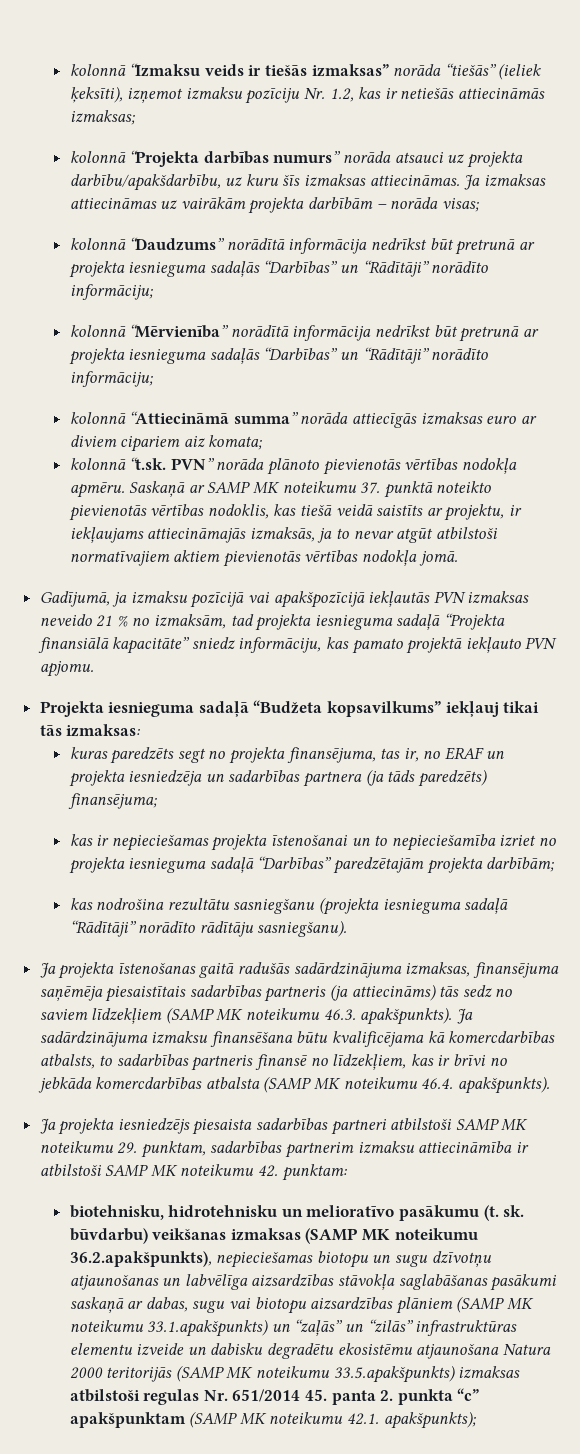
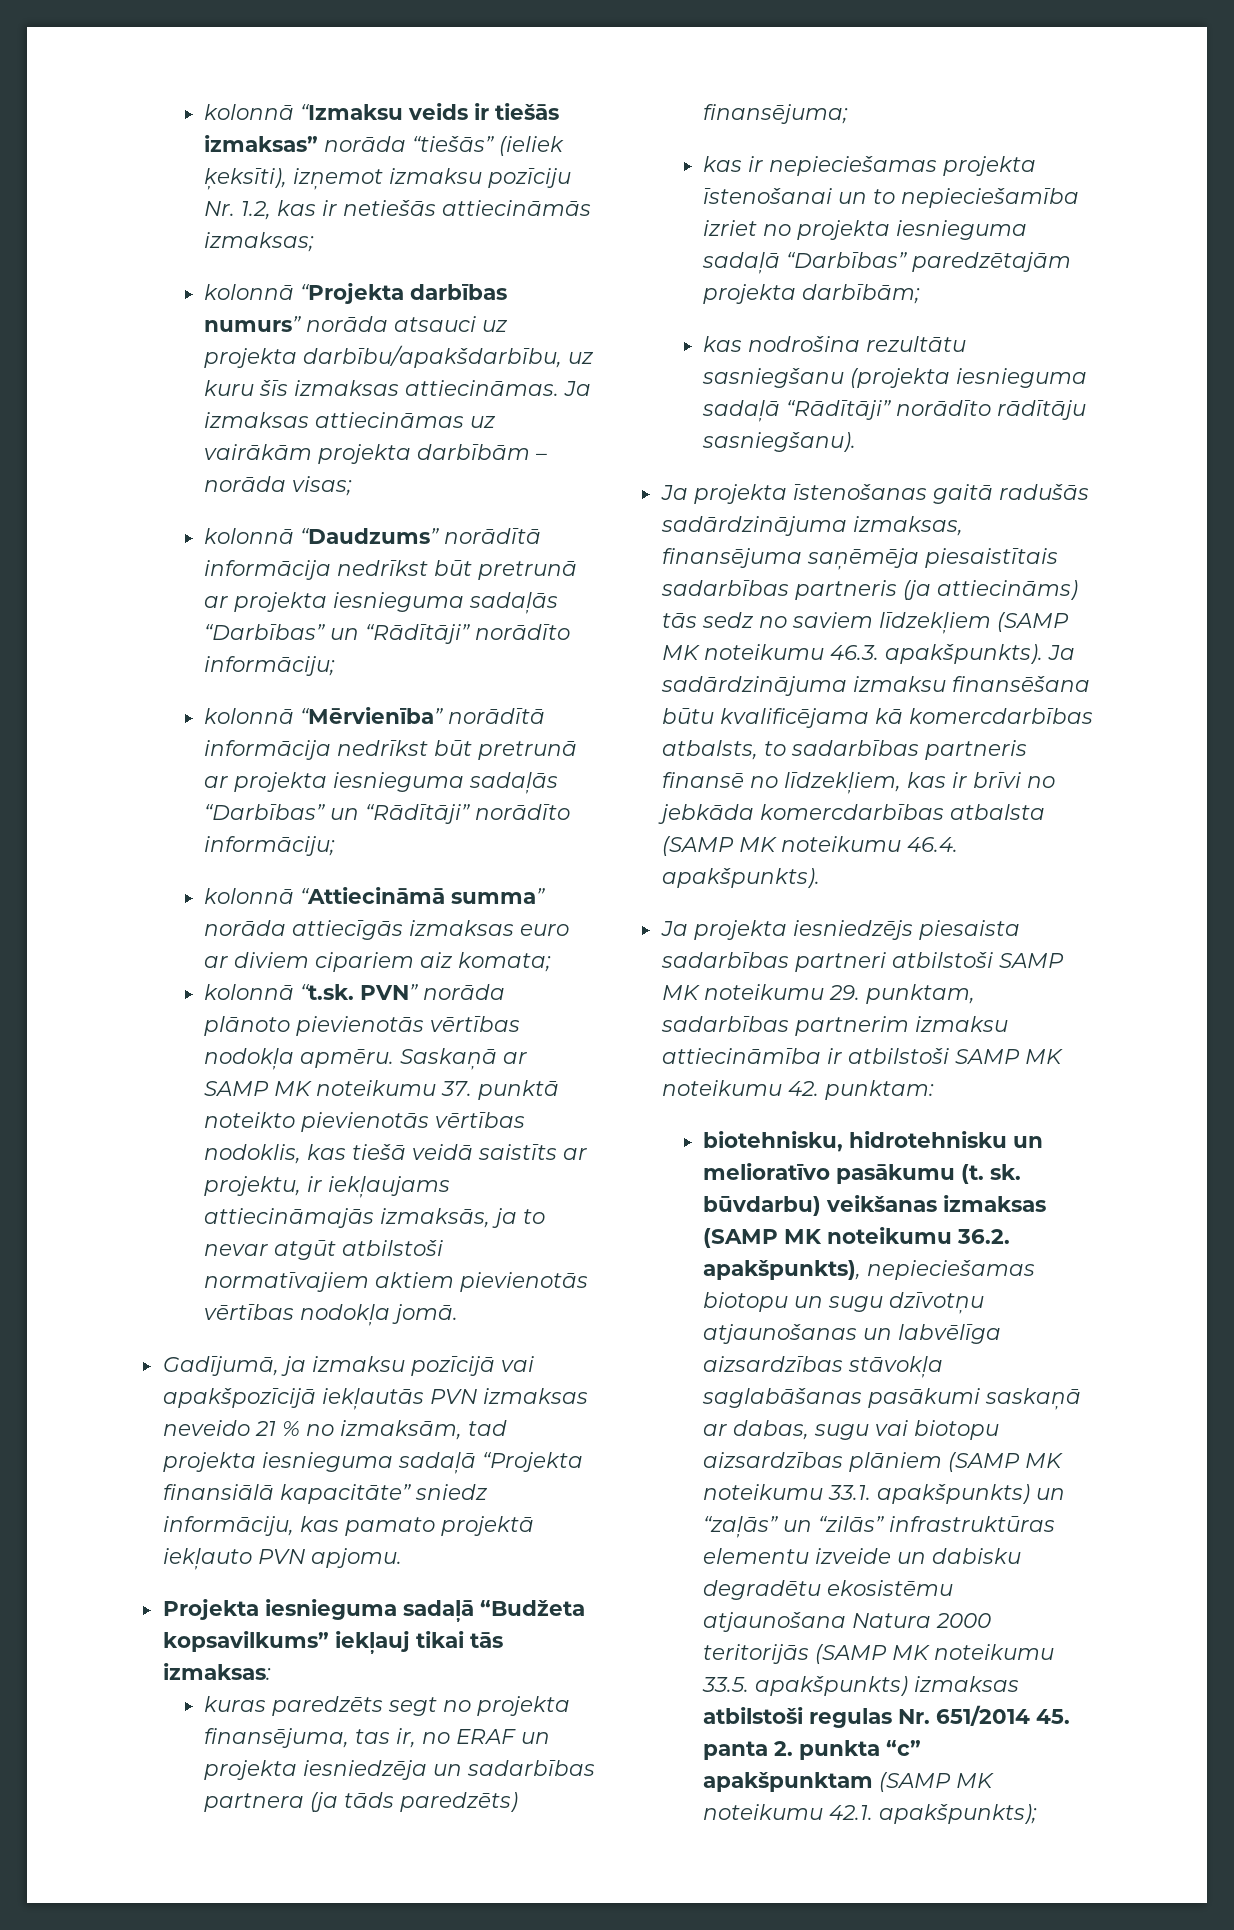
[69,1251,212,1267] 36.2.apakšpunkts), -> [956,1229,1010,1244] [702,1260,861,1280] 36.2. apakšpunkts),
[147,1319,269,1337] 33.1.apakšpunkts) -> [827,1484,1030,1504] 33.1. apakšpunkts)
[333,1365,455,1383] 33.5.apakšpunkts) -> [701,1676,908,1696] 33.5. apakšpunkts)

